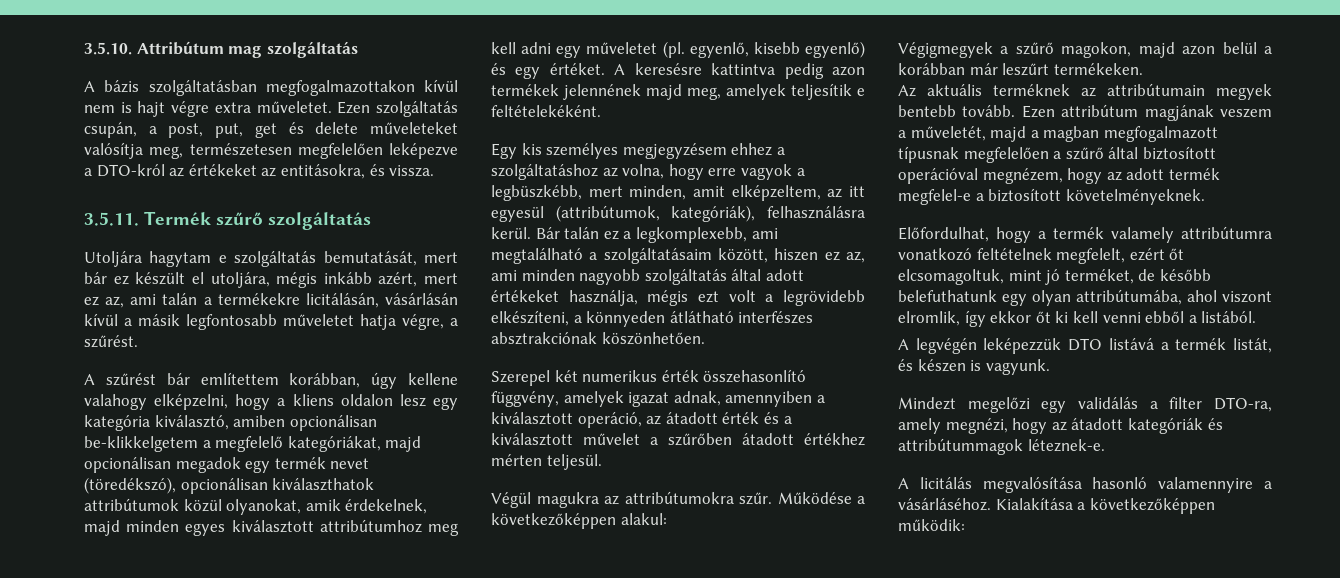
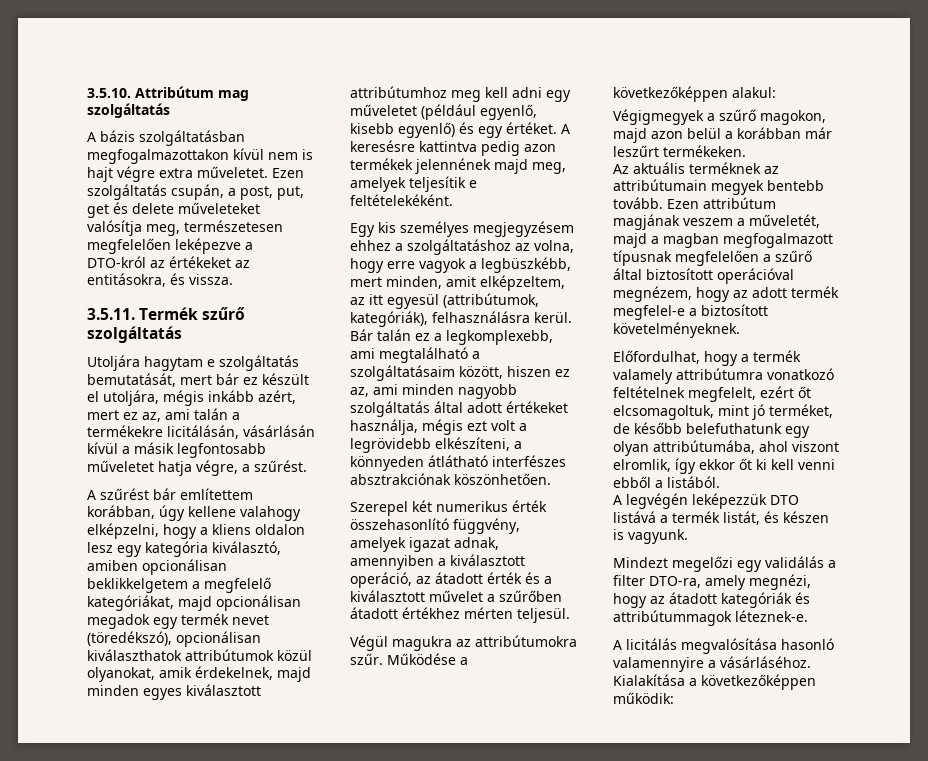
[84,436,198,452] be-klikkelgetem -> [87,578,188,593] beklikkelgetem
[662,41,685,58] (pl. -> [421,104,476,120] (például

